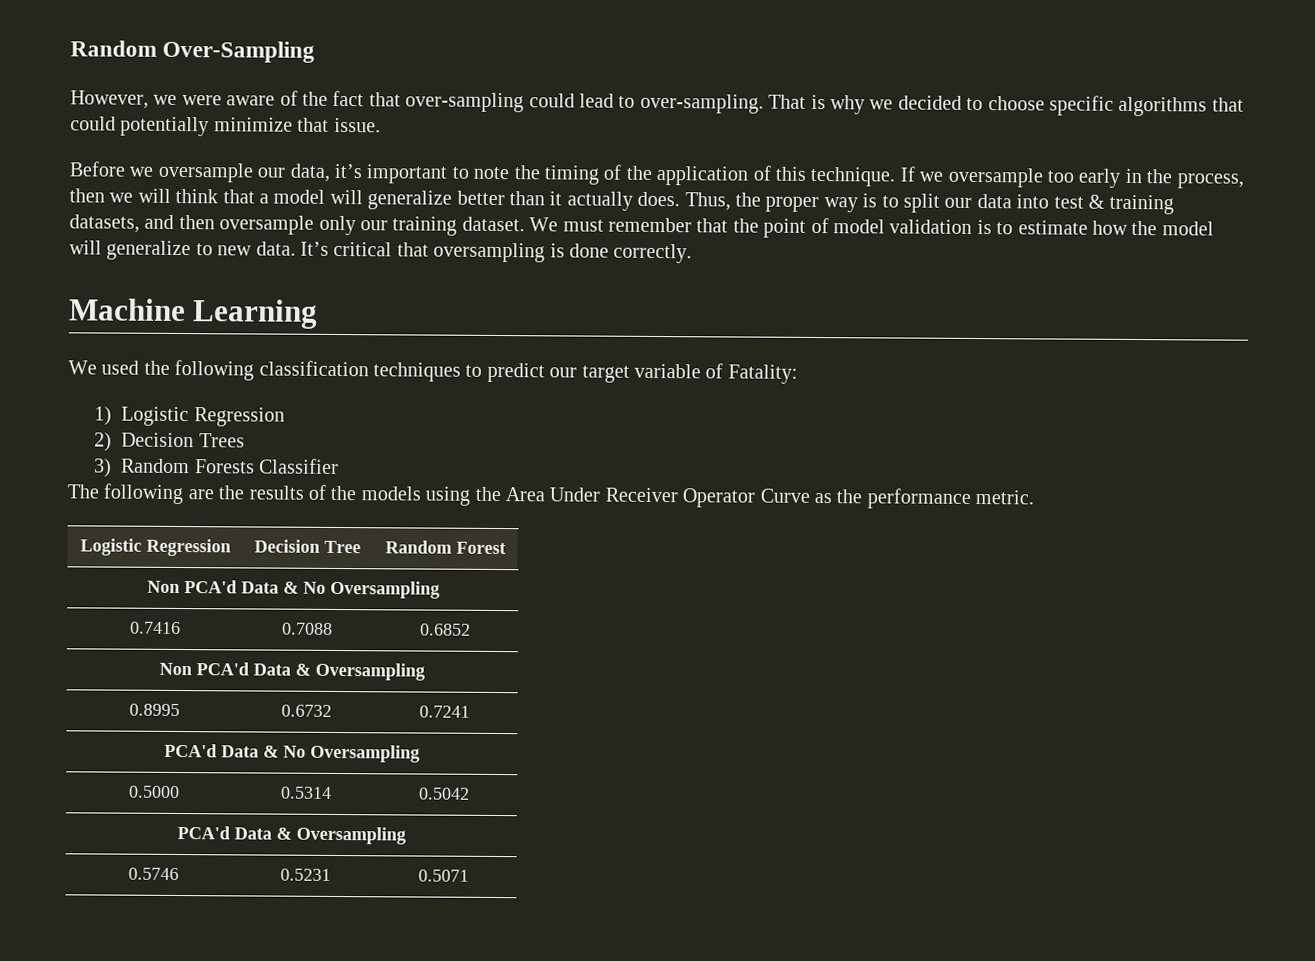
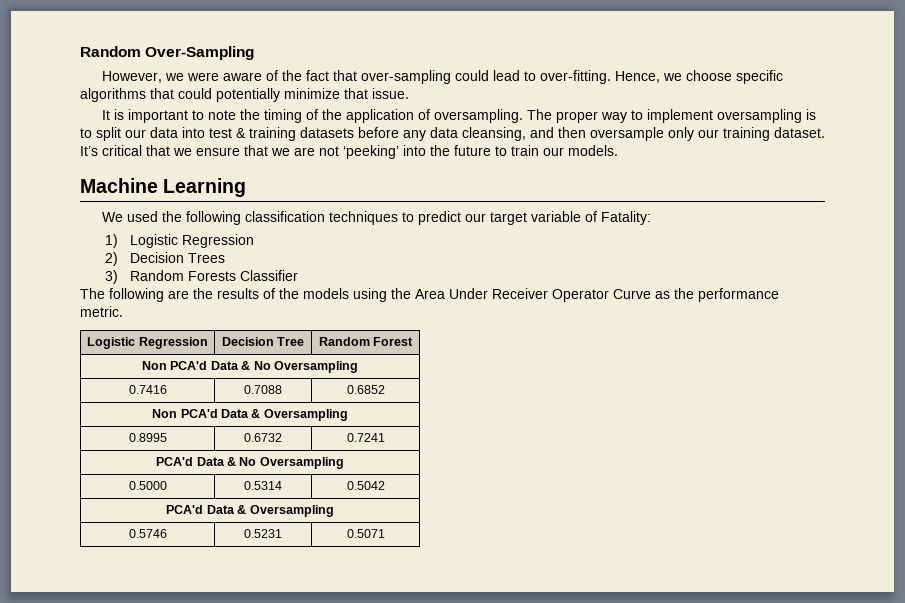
[639,93,984,115] over-sampling. That is why we decided to -> [539,70,682,84] over-fitting. Hence, we
[69,161,362,183] Before we oversample our data, it’s -> [101,109,124,120] It is
[774,166,1244,189] [69,188,858,213] this technique. If we oversample too early in the process, then we will think that a model will generalize better than it actually does. Thus, the proper way -> [433,109,802,123] oversampling. The proper way to implement oversampling
[69,214,140,233] datasets, -> [300,127,526,141] datasets before any data cleansing,
[529,217,1214,238] [69,240,693,264] We must remember that the point of model validation is to estimate how the model will generalize to new data. It’s critical that oversampling is done correctly. -> [80,145,618,159] It’s critical that we ensure that we are not ‘peeking’ into the future to train our models.

